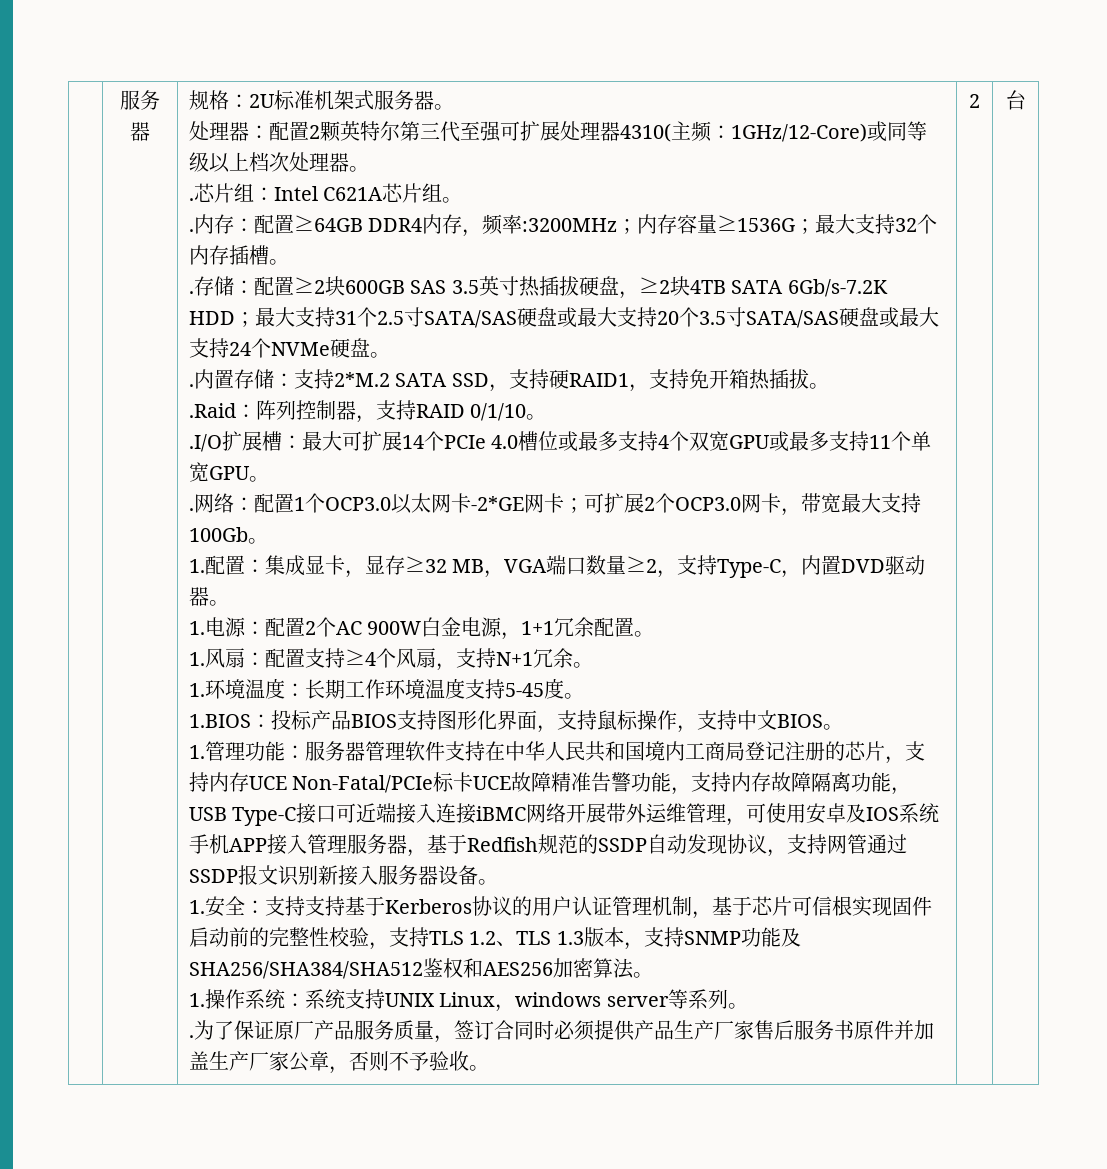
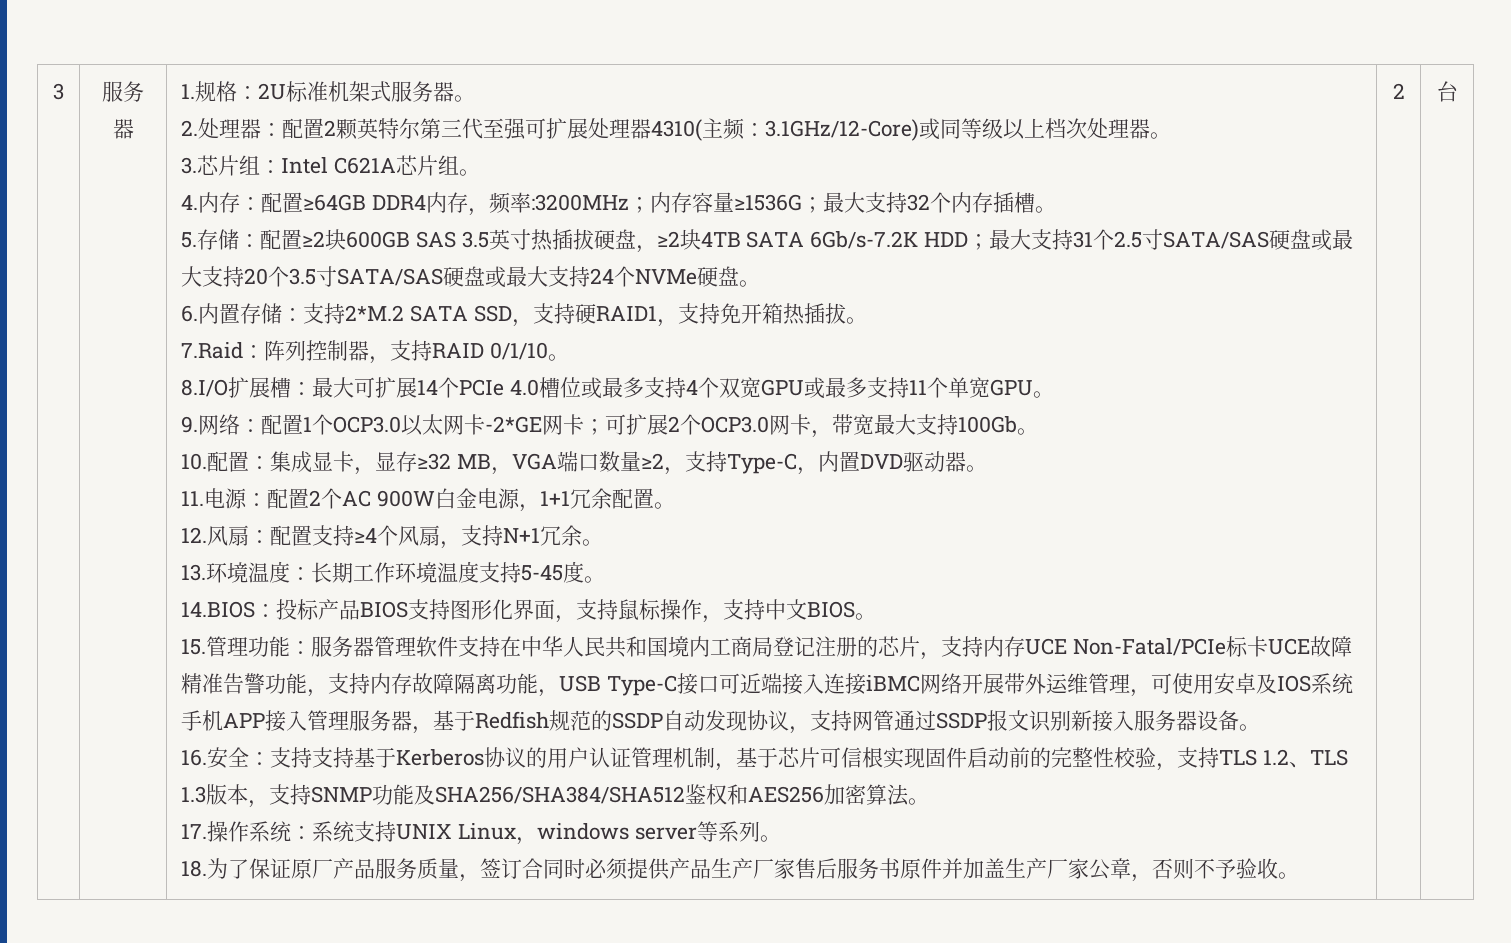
(120, 100) none -> [53,83,64,100] 3
(150, 131) none -> [181,84,196,99] 1.
(455, 107) none -> [181,120,199,136] 2.
[731,123,868,142] 1GHz/12-Core) -> [765,119,920,141] 3.1GHz/12-Core)
[189,198,195,201] . -> [181,157,198,174] 3.
[189,229,195,232] . -> [181,195,199,210] 4.
[189,291,195,294] . -> [181,232,198,248] 5.
[189,384,195,387] . -> [181,305,199,322] 6.
[189,403,237,418] .Raid -> [181,342,244,359] 7.Raid
[189,434,223,452] .I/O -> [181,379,229,397] 8.I/O
[189,508,195,511] . -> [181,416,199,433] 9.
[189,559,206,573] 1. -> [181,453,208,470] 10.
[189,621,206,635] 1. -> [181,491,205,506] 11.
[189,652,206,666] 1. -> [181,527,208,543] 12.
[189,683,206,697] 1. -> [181,564,207,581] 13.
[189,714,252,728] 1.BIOS -> [181,601,256,618] 14.BIOS
[189,745,206,759] 1. -> [181,639,207,655] 15.
[189,900,206,914] 1. -> [181,749,208,766] 16.
[189,993,206,1007] 1. -> [181,824,208,839] 17.
[189,1035,195,1038] . -> [181,860,208,877] 18.

